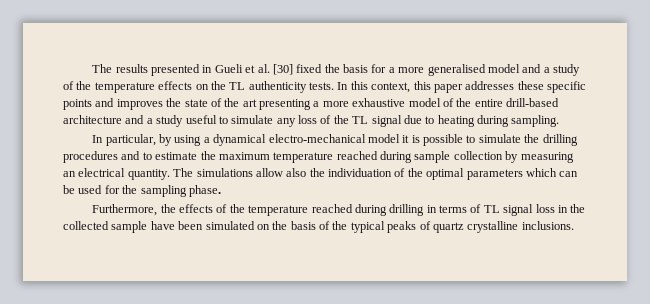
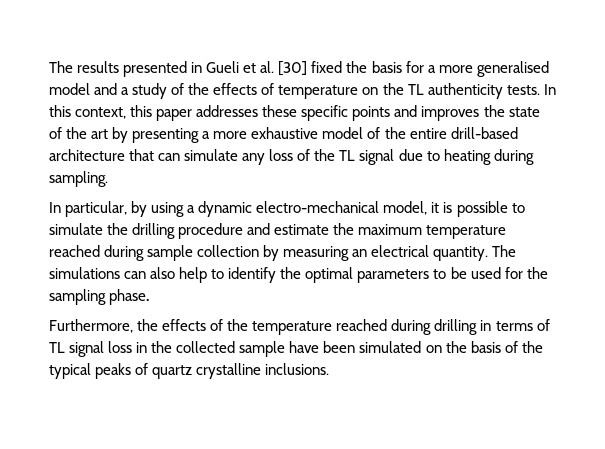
[94,81,193,93] temperature effects -> [213,83,359,99] effects of temperature
(257, 103) none -> [112,127,129,143] by
[125,115,228,127] and a study useful to -> [129,149,181,161] that can
[213,134,400,146] dynamical electro-mechanical model -> [198,201,428,217] dynamic electro-mechanical model,
[63,151,152,163] procedures and to -> [178,223,271,239] procedure and
[255,168,406,177] allow also the individuation of -> [124,267,277,283] can also help to identify
[525,168,579,177] which can -> [433,269,447,279] to

